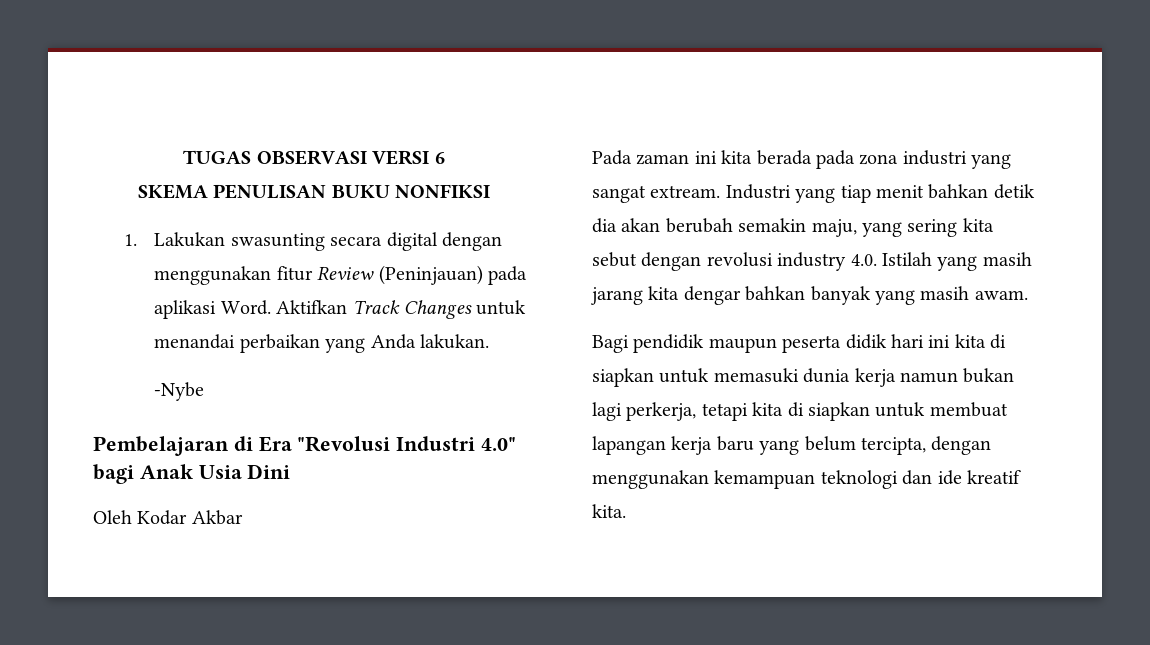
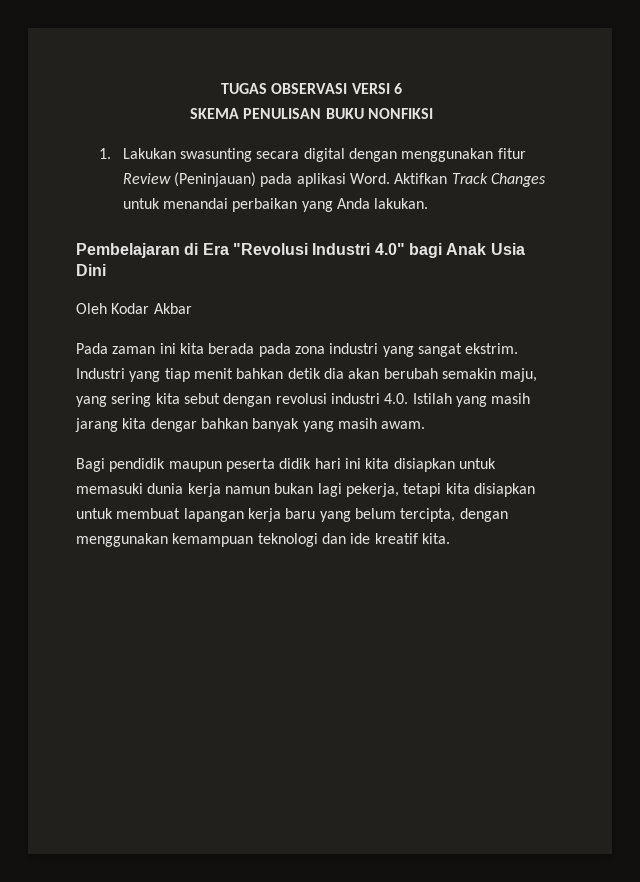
[154,382,205,401] // -Nybe -> (429, 203) none
[650,185,721,198] extream. -> [465,343,519,354] ekstrim.
[777,252,847,271] industry -> [330,393,380,404] industri
[990,334,1007,349] [592,368,654,387] di siapkan -> [393,458,455,472] disiapkan
[626,402,697,421] perkerja, -> [345,483,399,497] pekerja,
[787,402,870,421] di siapkan -> [473,483,535,497] disiapkan

